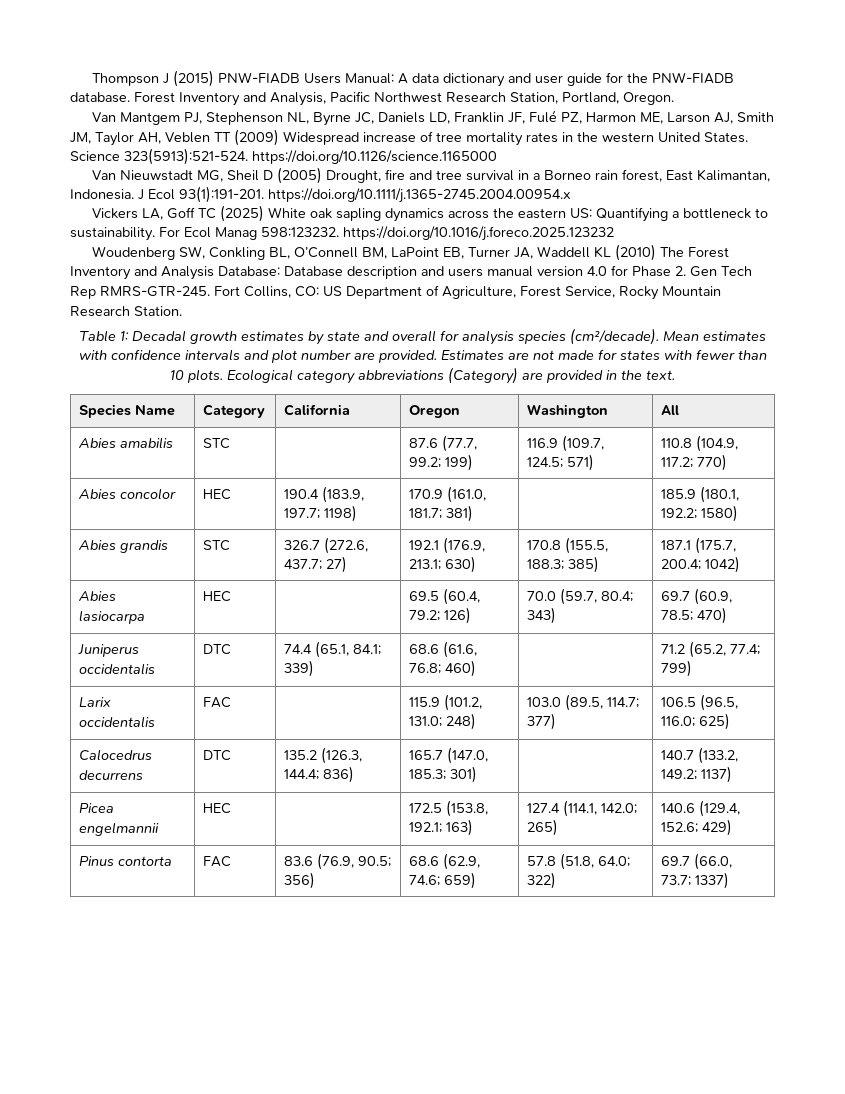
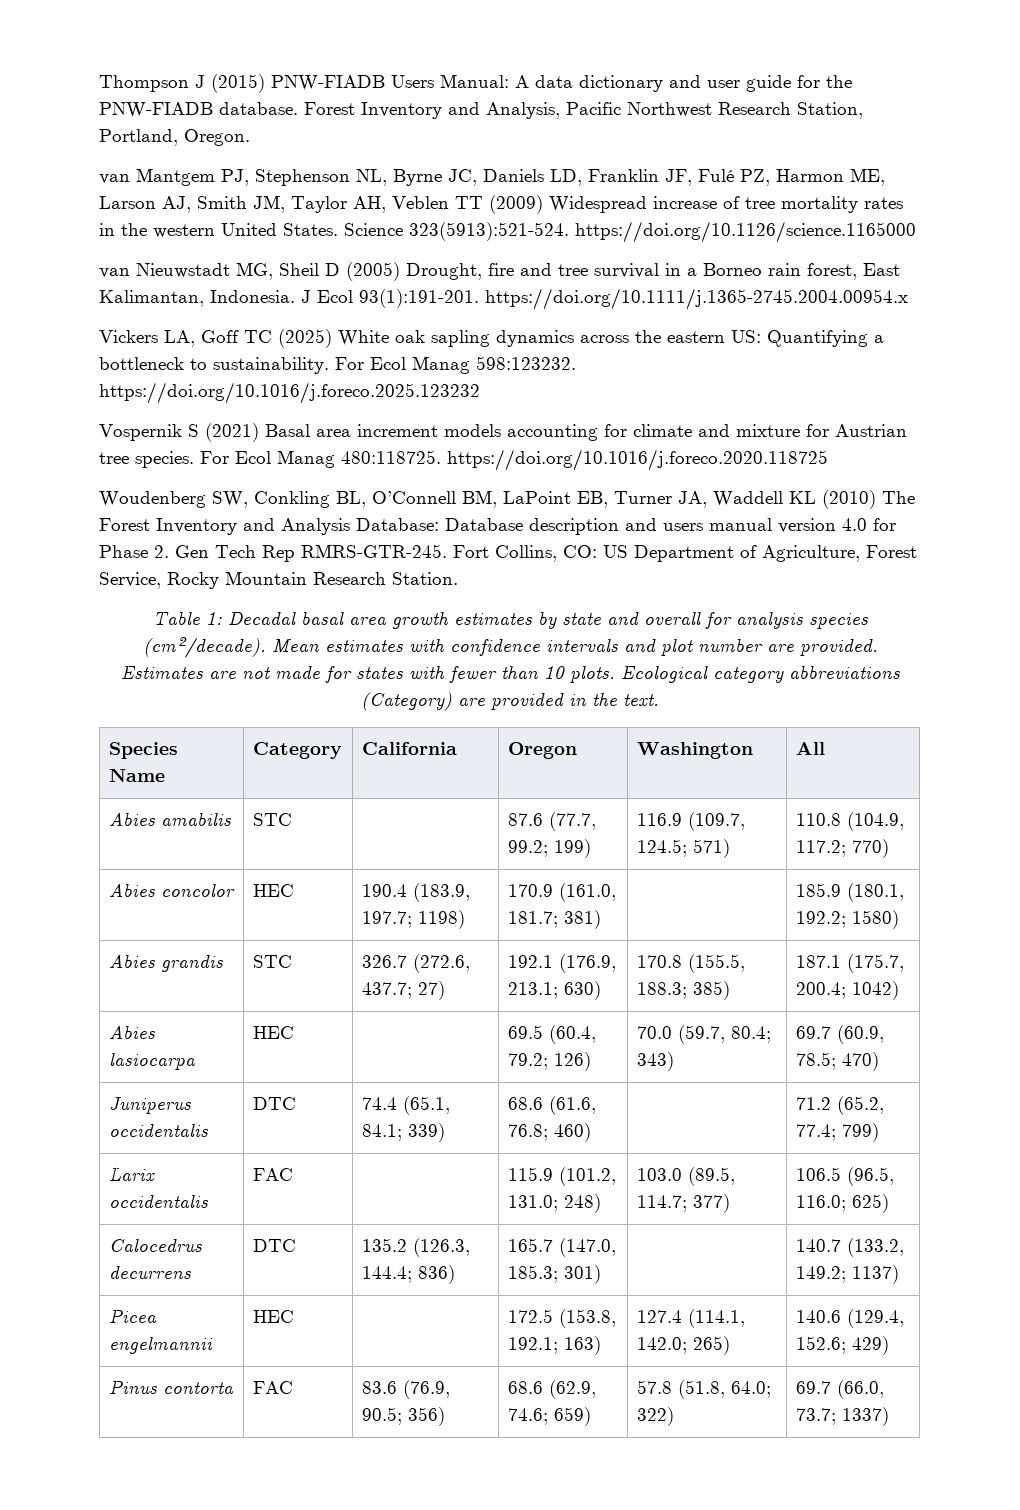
[91,112,116,122] Van -> [99,174,130,184] van
[91,170,116,180] Van -> [99,268,130,278] van
(614, 233) none -> [99,423,907,442] [99,449,828,471] // Vospernik S (2021) Basal area increment models accounting for climate and mixture for Austrian tree species. For Ecol Manag 480:118725. https://doi.org/10.1016/j.foreco.2020.118725
(186, 336) none -> [300,611,387,625] basal area

